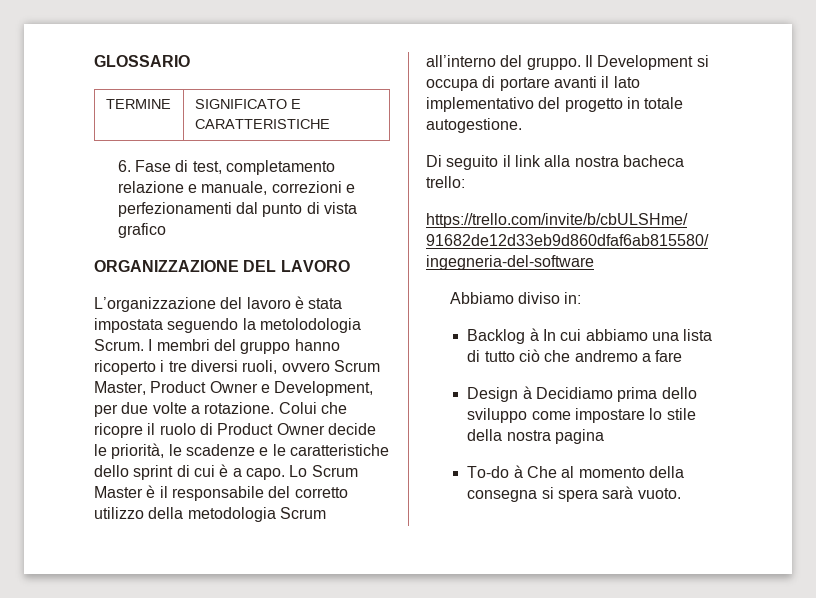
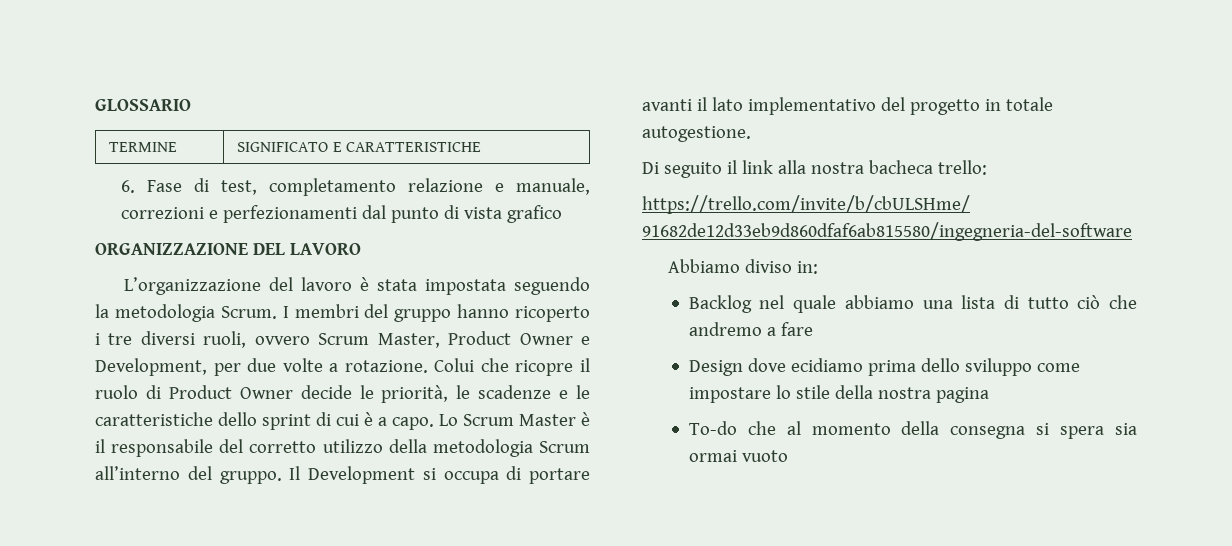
[259,318,361,333] metolodologia -> [114,304,215,322] metodologia
[529,328,582,341] à In cui -> [759,295,837,313] nel quale
[522,386,613,399] à Decidiamo -> [747,358,863,372] dove ecidiamo
[513,465,557,478] à Che -> [747,421,776,435] che
[602,486,681,499] sarà vuoto. -> [1115,423,1137,435] [688,450,788,462] sia ormai vuoto

